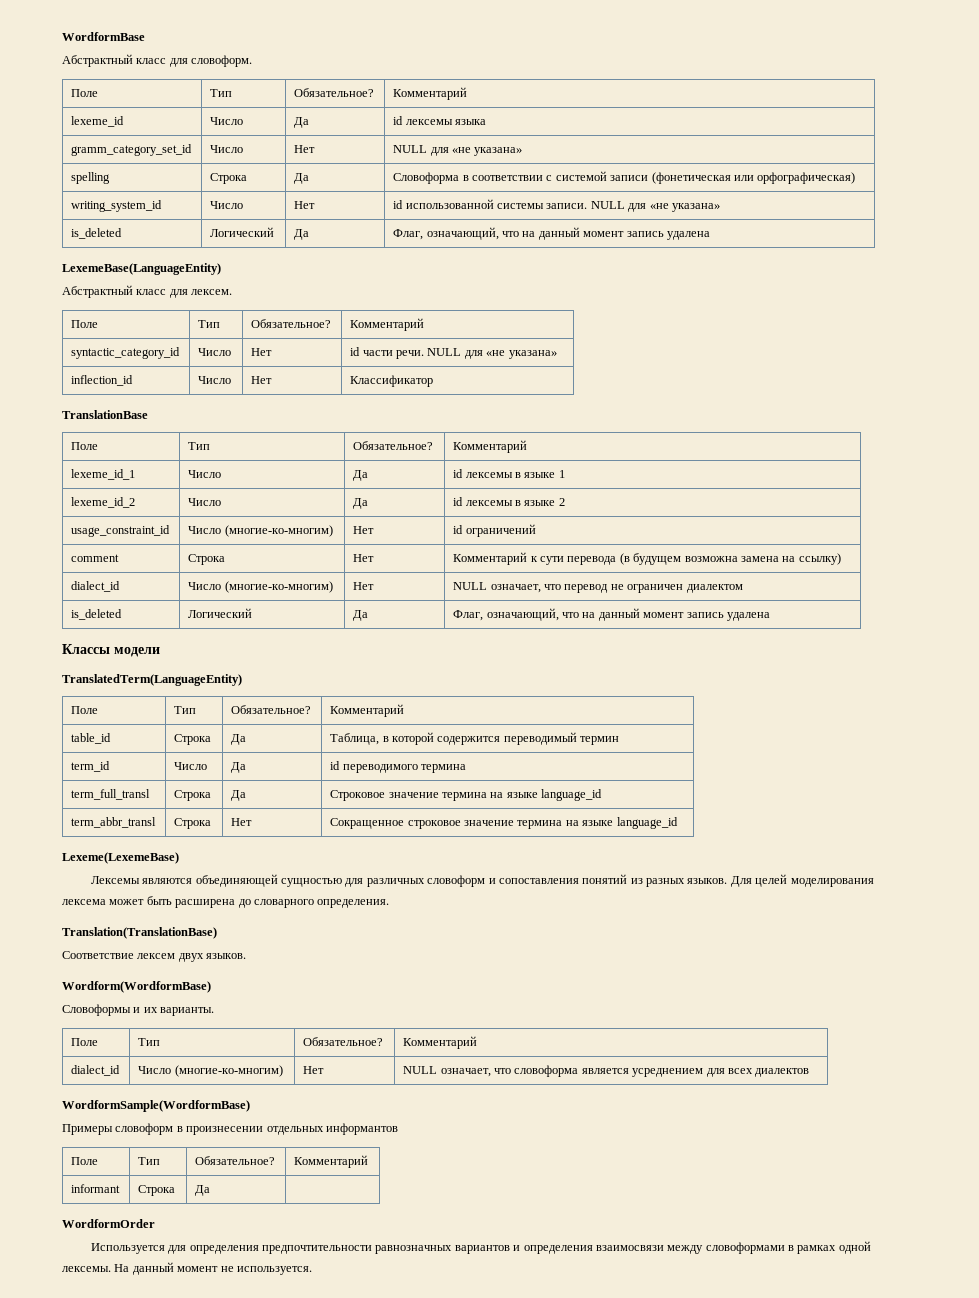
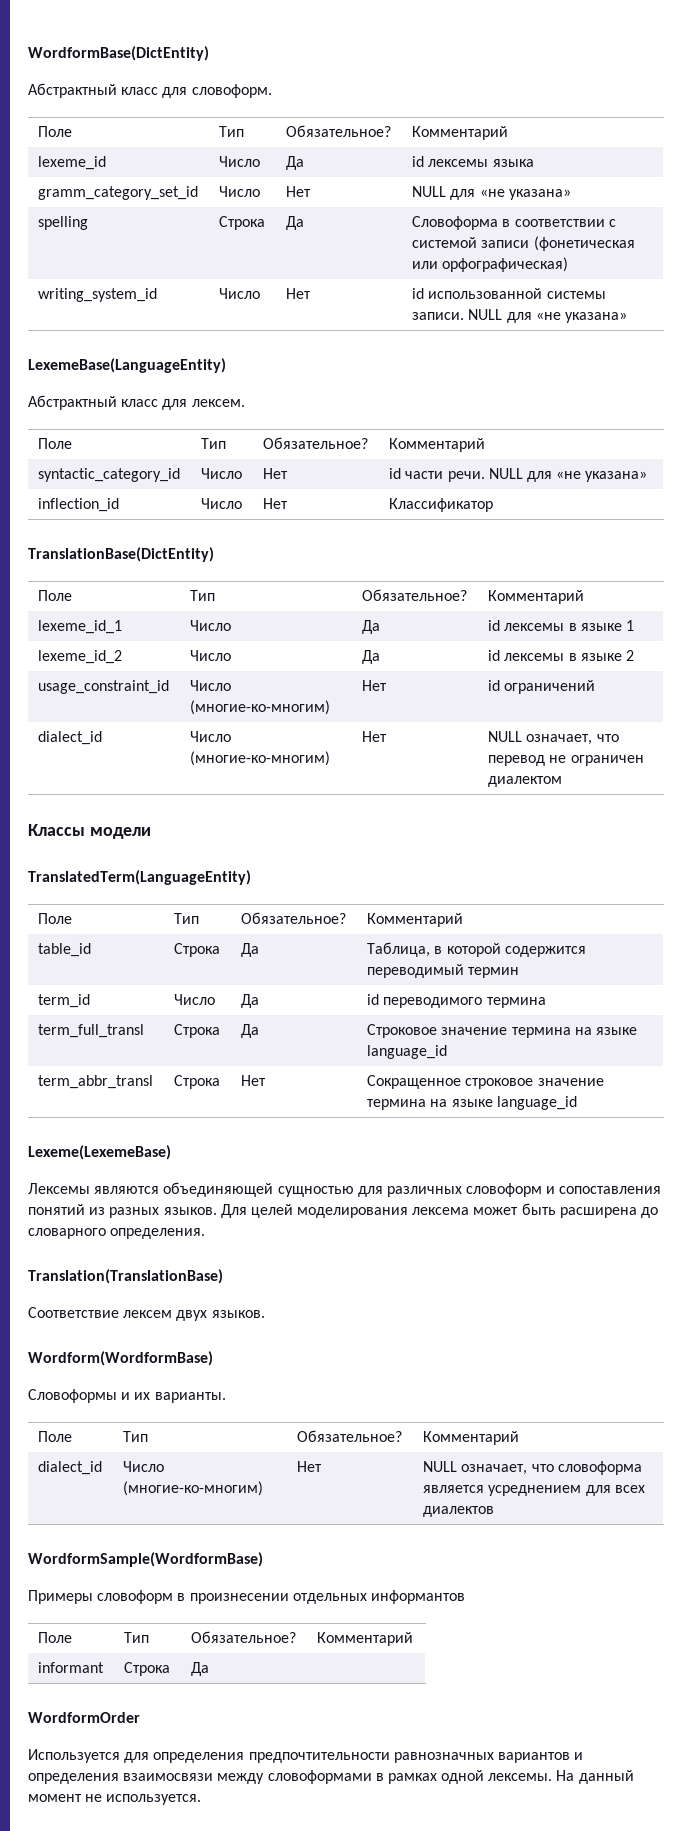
[62,32,145,41] WordformBase -> [28,46,209,61] WordformBase(DictEntity)
[71,228,123,239] [210,227,275,237] [294,229,310,240] [393,227,710,240] // is_deleted | Логический | Да | Флаг, означающий, что на данный момент запись удалена -> (627, 317) none
[62,410,148,419] TranslationBase -> [28,547,214,562] TranslationBase(DictEntity)
[71,554,120,562] [188,554,226,565] [353,554,375,562] [453,552,841,565] // comment | Строка | Нет | Комментарий к сути перевода (в будущем возможна замена на ссылку) -> (596, 687) none
[71,609,123,620] [188,608,253,618] [353,610,369,621] [453,608,770,621] // is_deleted | Логический | Да | Флаг, означающий, что на данный момент запись удалена -> (563, 781) none

